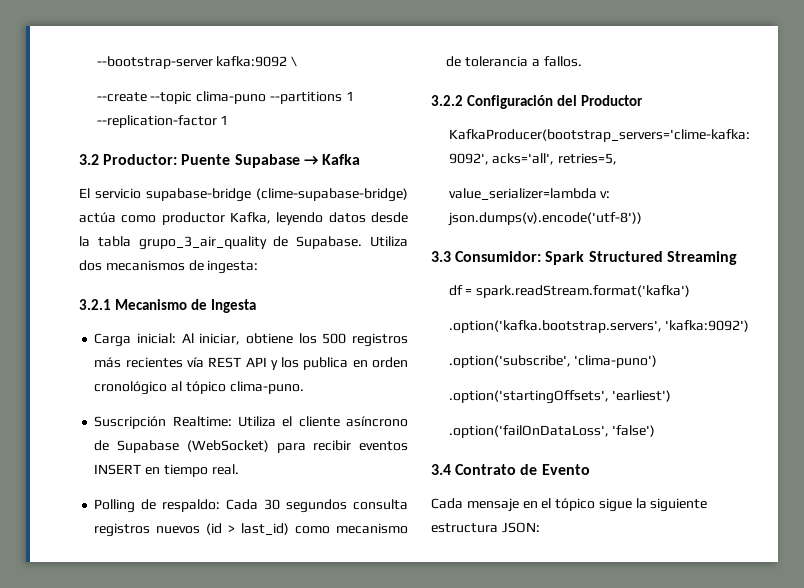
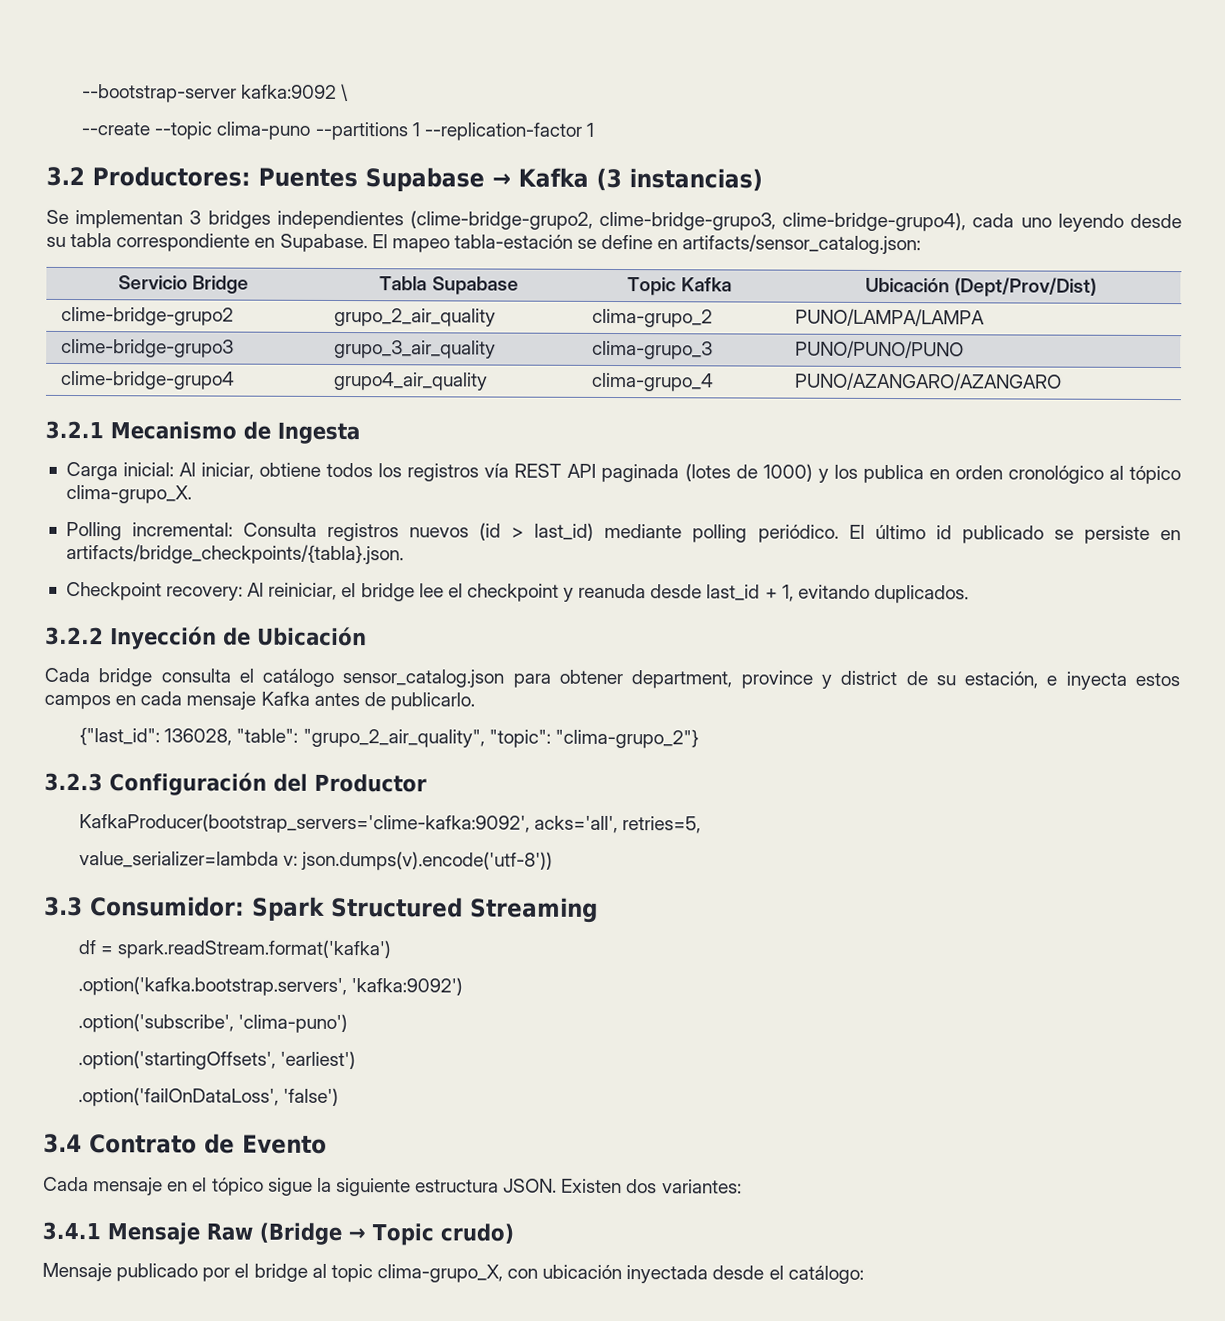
[103,154,231,165] Productor: Puente -> [92,166,358,188] Productores: Puentes
[79,188,408,202] [79,212,408,225] [79,236,409,250] [79,260,259,274] // El servicio supabase-bridge (clime-supabase-bridge) actúa como productor Kafka, leyendo datos desde la tabla grupo_3_air_quality de Supabase. Utiliza dos mecanismos de ingesta: -> [596,167,763,192] [46,209,1182,232] [46,233,922,255] [117,275,250,294] [379,276,519,295] [627,277,732,296] [864,277,1098,297] [60,306,234,326] [333,307,496,327] [591,308,713,328] [794,308,985,327] [60,338,234,358] [333,339,496,359] [591,340,713,360] [794,340,964,359] [59,370,235,390] [332,371,488,391] [590,372,714,392] [793,372,1062,391] (3 instancias) // Se implementan 3 bridges independientes (clime-bridge-grupo2, clime-bridge-grupo3, clime-bridge-grupo4), cada uno leyendo desde su tabla correspondiente en Supabase. El mapeo tabla-estación se define en artifacts/sensor_catalog.json: // Servicio Bridge | Tabla Supabase | Topic Kafka | Ubicación (Dept/Prov/Dist) // clime-bridge-grupo2 | grupo_2_air_quality | clima-grupo_2 | PUNO/LAMPA/LAMPA // clime-bridge-grupo3 | grupo_3_air_quality | clima-grupo_3 | PUNO/PUNO/PUNO // clime-bridge-grupo4 | grupo4_air_quality | clima-grupo_4 | PUNO/AZANGARO/AZANGARO
[298,333,408,347] [94,357,267,368] los 500 registros más recientes vía REST API -> [326,462,813,483] todos los registros vía REST API paginada (lotes de 1000)
[229,381,304,394] [94,416,409,429] [94,440,409,453] [94,464,239,477] [94,499,409,513] clima-puno. // Suscripción Realtime: Utiliza el cliente asíncrono de Supabase (WebSocket) para recibir eventos INSERT en tiempo real. // Polling de respaldo: Cada 30 segundos consulta -> [65,484,192,504] [65,521,318,541] clima-grupo_X. // Polling incremental: Consulta
[295,523,408,534] [446,56,582,67] [431,95,463,106] como mecanismo de tolerancia a fallos. // 3.2.2 -> [604,523,1181,544] [65,543,404,565] [65,581,969,604] [45,626,367,650] [44,667,1180,690] [44,691,475,711] [79,727,699,749] [44,772,103,792] mediante polling periódico. El último id publicado se persiste en artifacts/bridge_checkpoints/{tabla}.json. // Checkpoint recovery: Al reiniciar, el bridge lee el checkpoint y reanuda desde last_id + 1, evitando duplicados. // 3.2.2 Inyección de Ubicación // Cada bridge consulta el catálogo sensor_catalog.json para obtener department, province y district de su estación, e inyecta estos campos en cada mensaje Kafka antes de publicarlo. // {"last_id": 136028, "table": "grupo_2_air_quality", "topic": "clima-grupo_2"} // 3.2.3
[501,522,540,533] JSON: -> [503,1178,742,1194] [42,1221,514,1246] [42,1262,864,1284] JSON. Existen dos variantes: // 3.4.1 Mensaje Raw (Bridge → Topic crudo) // Mensaje publicado por el bridge al topic clima-grupo_X, con ubicación inyectada desde el catálogo:

